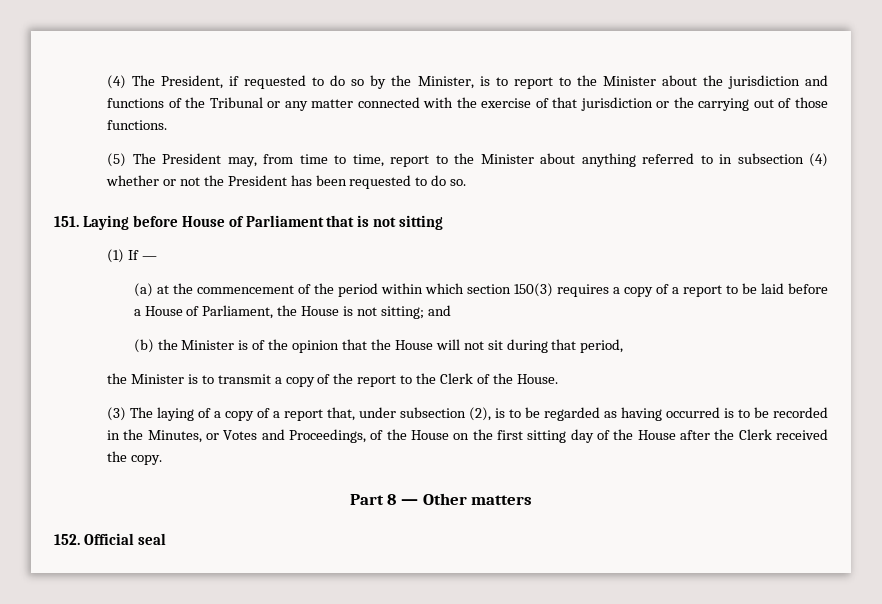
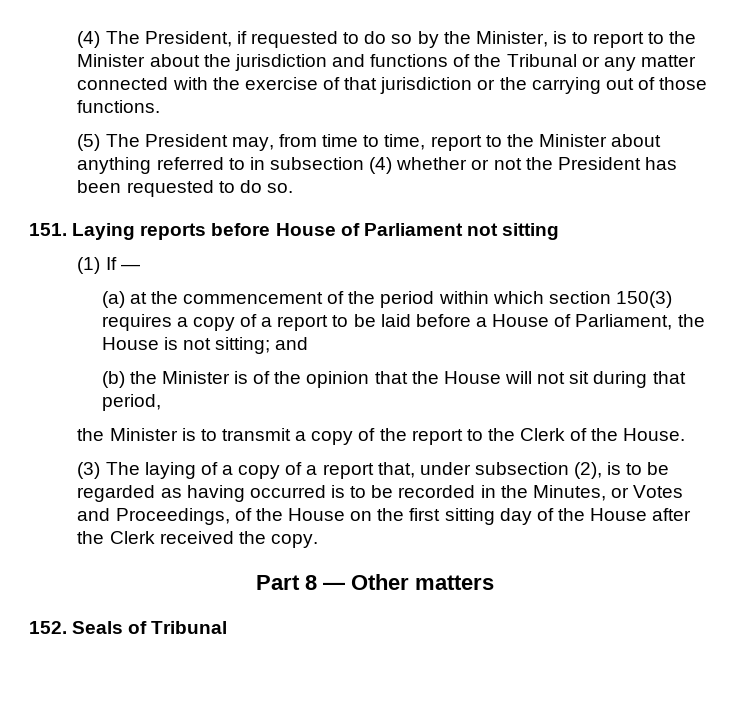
(129, 222) none -> [140,223,207,240] reports
[326,215,370,227] that is -> (463, 229) none
[83,533,166,545] Official seal -> [72,621,228,634] Seals of Tribunal

